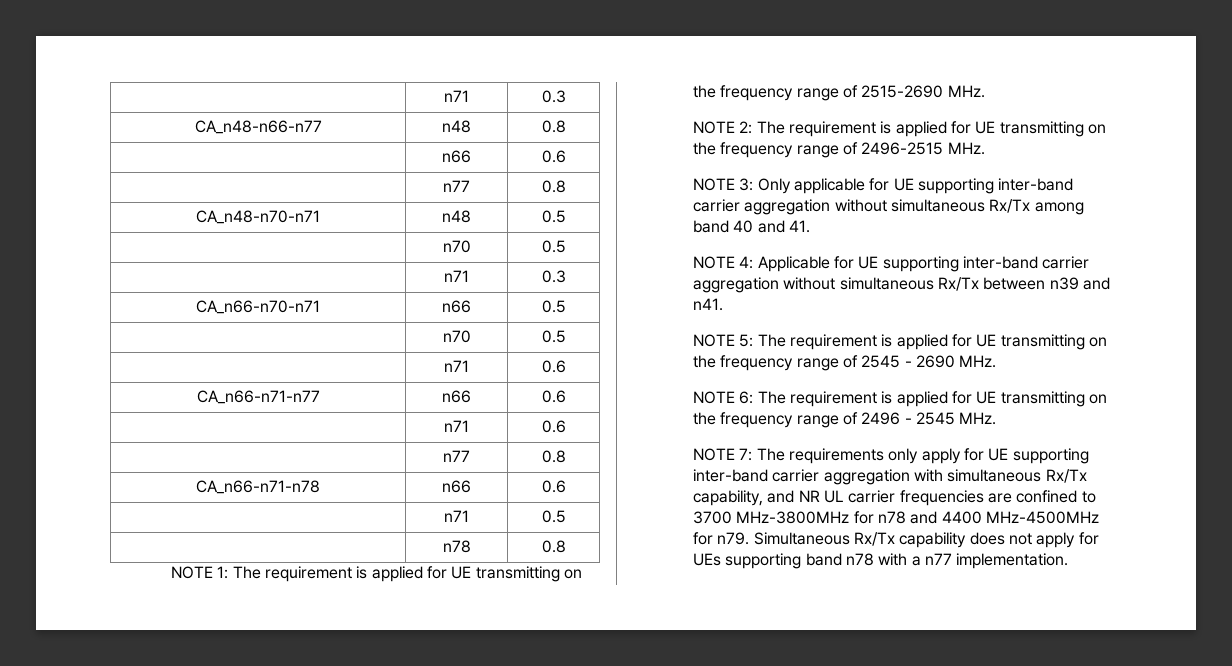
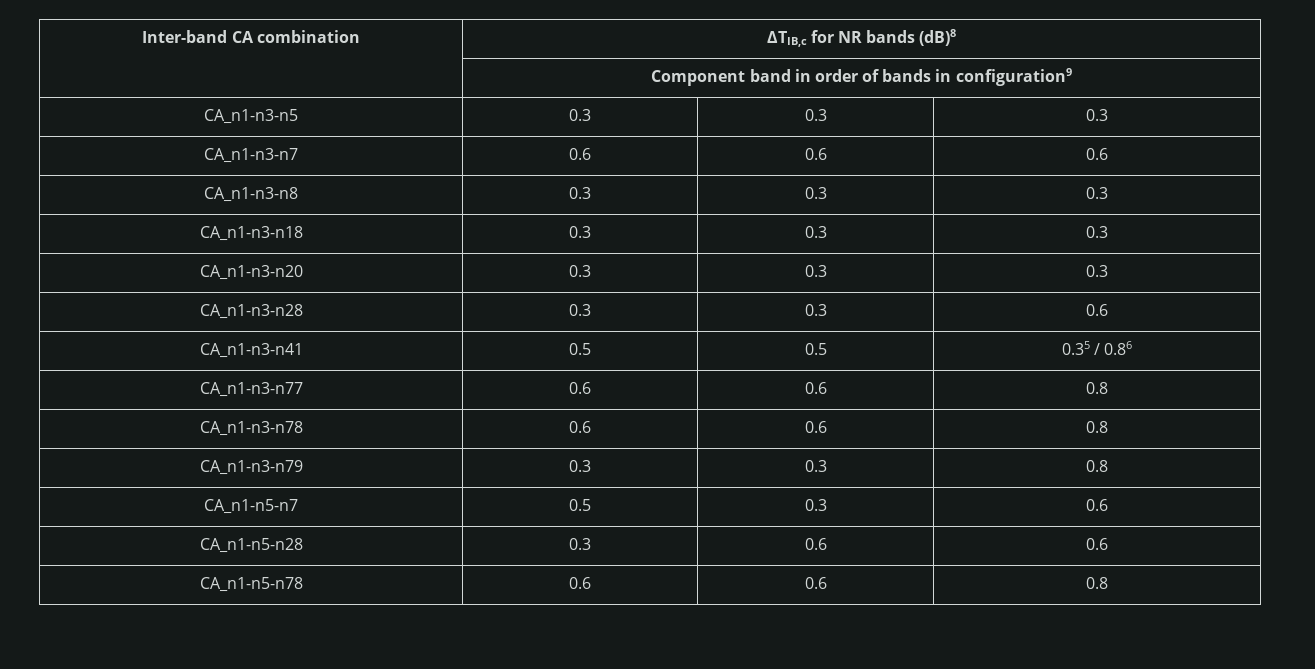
[444,90,469,102] [541,90,566,103] [194,120,322,134] [442,120,471,133] [541,120,566,133] [442,150,471,163] [541,150,566,163] [443,180,470,192] [541,180,566,193] [196,210,320,224] [442,210,471,223] [541,210,566,223] [442,240,471,253] [541,240,566,253] [444,270,469,282] [541,270,566,283] [196,300,320,314] [442,300,471,313] [541,300,566,313] [442,330,471,343] [541,330,566,343] [444,360,469,372] [541,360,566,373] [196,390,320,404] [442,390,471,403] [541,390,566,403] [444,420,469,432] [541,420,566,433] [443,450,470,462] [541,450,566,463] [196,480,320,494] [442,480,471,493] [541,480,566,493] [444,510,469,522] [541,510,566,523] [442,540,471,553] [541,540,566,553] [171,566,582,582] [693,85,985,101] [693,121,1106,137] [693,142,985,158] [693,178,1074,194] [693,199,1084,215] [693,220,810,233] [693,256,1090,272] [693,277,1110,293] [693,298,724,311] [693,334,1107,350] [693,355,997,371] [693,391,1107,407] [693,412,997,428] [693,448,1089,464] [693,469,1087,485] [693,490,1096,506] [693,511,1099,524] [693,532,1099,548] [693,553,1069,569] | n71 | 0.3 // CA_n48-n66-n77 | n48 | 0.8 // | n66 | 0.6 // | n77 | 0.8 // CA_n48-n70-n71 | n48 | 0.5 // | n70 | 0.5 // | n71 | 0.3 // CA_n66-n70-n71 | n66 | 0.5 // | n70 | 0.5 // | n71 | 0.6 // CA_n66-n71-n77 | n66 | 0.6 // | n71 | 0.6 // | n77 | 0.8 // CA_n66-n71-n78 | n66 | 0.6 // | n71 | 0.5 // | n78 | 0.8 // NOTE 1: The requirement is applied for UE transmitting on the frequency range of 2515-2690 MHz. // NOTE 2: The requirement is applied for UE transmitting on the frequency range of 2496-2515 MHz. // NOTE 3: Only applicable for UE supporting inter-band carrier aggregation without simultaneous Rx/Tx among band 40 and 41. // NOTE 4: Applicable for UE supporting inter-band carrier aggregation without simultaneous Rx/Tx between n39 and n41. // NOTE 5: The requirement is applied for UE transmitting on the frequency range of 2545 - 2690 MHz. // NOTE 6: The requirement is applied for UE transmitting on the frequency range of 2496 - 2545 MHz. // NOTE 7: The requirements only apply for UE supporting inter-band carrier aggregation with simultaneous Rx/Tx capability, and NR UL carrier frequencies are confined to 3700 MHz-3800MHz for n78 and 4400 MHz-4500MHz for n79. Simultaneous Rx/Tx capability does not apply for UEs supporting band n78 with a n77 implementation. -> [142,30,360,43] [766,29,957,47] [651,68,1072,86] [204,109,298,124] [569,109,591,121] [804,109,827,121] [1086,109,1108,121] [204,148,298,163] [569,148,591,160] [804,148,827,160] [1086,148,1108,160] [204,187,298,202] [569,187,591,199] [804,187,827,199] [1086,187,1108,199] [199,226,303,241] [569,226,591,238] [804,226,827,238] [1086,226,1108,238] [199,265,303,280] [569,265,591,277] [804,265,827,277] [1086,265,1108,277] [199,304,303,319] [569,304,591,316] [804,304,827,316] [1086,304,1108,316] [199,343,303,358] [569,343,591,355] [804,343,827,355] [1061,341,1133,355] [199,382,303,397] [569,382,591,394] [804,382,827,394] [1086,382,1108,394] [199,421,303,436] [569,421,591,433] [804,421,827,433] [1086,421,1108,433] [199,460,303,475] [569,460,591,472] [804,460,827,472] [1086,460,1108,472] [204,499,298,514] [569,499,591,511] [804,499,827,511] [1086,499,1108,511] [199,538,303,553] [569,538,591,550] [804,538,827,550] [1086,538,1108,550] [199,577,303,592] [569,577,591,589] [804,577,827,589] [1086,577,1108,589] Inter-band CA combination | ΔTIB,c for NR bands (dB)8 // | Component band in order of bands in configuration9 // CA_n1-n3-n5 | 0.3 | 0.3 | 0.3 // CA_n1-n3-n7 | 0.6 | 0.6 | 0.6 // CA_n1-n3-n8 | 0.3 | 0.3 | 0.3 // CA_n1-n3-n18 | 0.3 | 0.3 | 0.3 // CA_n1-n3-n20 | 0.3 | 0.3 | 0.3 // CA_n1-n3-n28 | 0.3 | 0.3 | 0.6 // CA_n1-n3-n41 | 0.5 | 0.5 | 0.35 / 0.86 // CA_n1-n3-n77 | 0.6 | 0.6 | 0.8 // CA_n1-n3-n78 | 0.6 | 0.6 | 0.8 // CA_n1-n3-n79 | 0.3 | 0.3 | 0.8 // CA_n1-n5-n7 | 0.5 | 0.3 | 0.6 // CA_n1-n5-n28 | 0.3 | 0.6 | 0.6 // CA_n1-n5-n78 | 0.6 | 0.6 | 0.8

